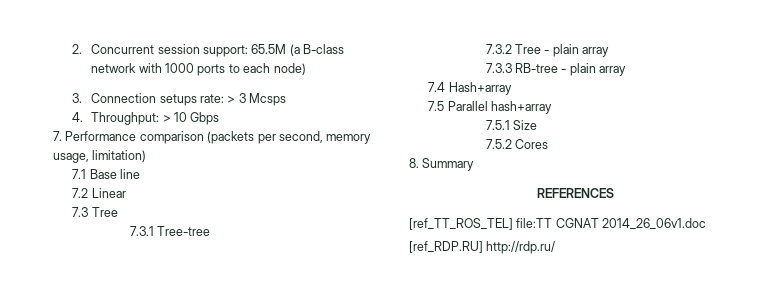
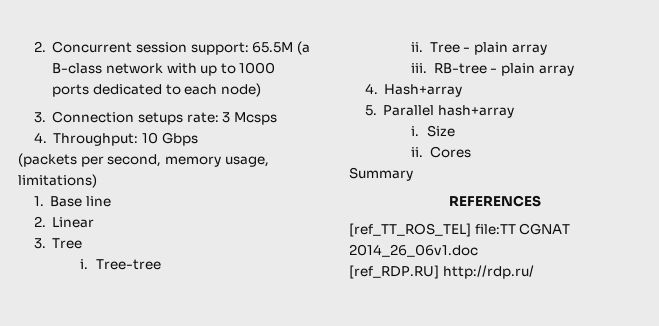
(162, 68) none -> [200,63,236,76] up to
(226, 70) none -> [92,84,162,95] dedicated
[227,96,236,103] > -> (219, 117) none
[162,115,171,122] > -> (139, 139) none
[53,131,204,144] 7. Performance comparison -> (198, 139) none
[92,150,147,162] [72,169,87,179] limitation) // 7.1 -> [18,174,97,188] [33,196,44,206] limitations) // 1.
[72,188,89,198] 7.2 -> [33,216,46,227] 2.
[72,207,89,217] 7.3 -> [33,238,46,249] 3.
[129,226,154,236] 7.3.1 -> [80,259,89,269] i.
[485,44,512,54] 7.3.2 -> [411,42,424,52] ii.
[485,63,512,73] 7.3.3 -> [411,63,428,73] iii.
[428,82,446,92] 7.4 -> [364,83,378,94] 4.
[428,101,445,111] 7.5 -> [364,105,377,116] 5.
[485,120,510,130] 7.5.1 -> [411,126,420,136] i.
[485,139,512,149] 7.5.2 -> [411,147,424,157] ii.
[409,158,419,168] 8. -> (471, 152) none

